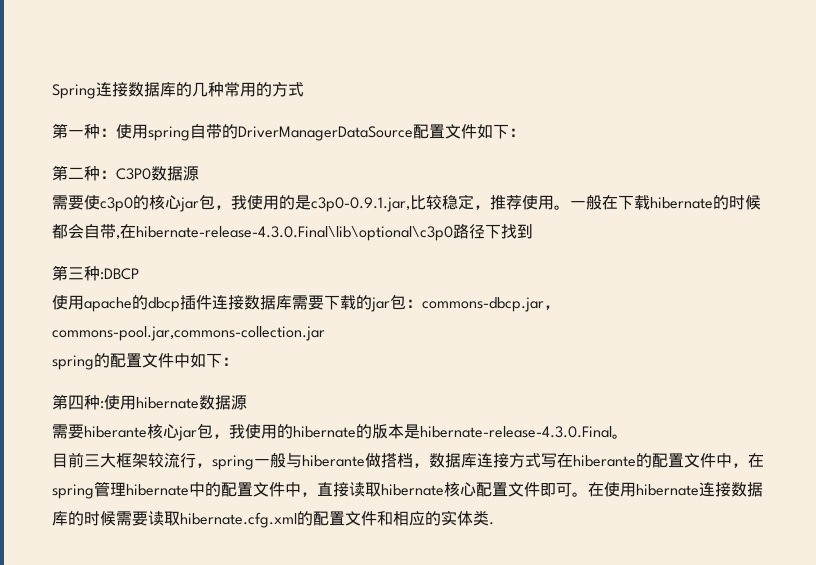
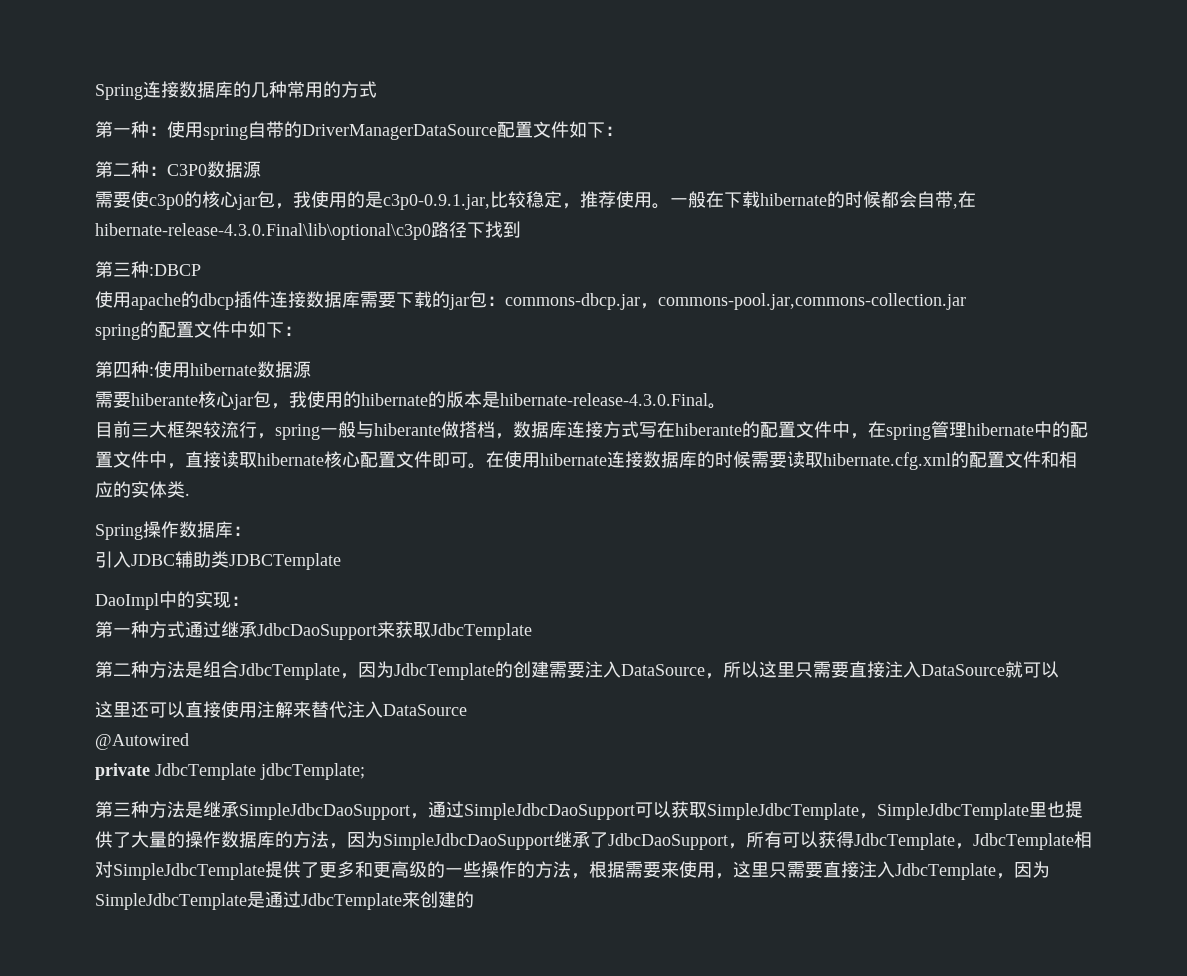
(494, 523) none -> [95,521,251,540] [95,551,341,570] [95,591,249,610] [95,621,532,640] [95,661,1059,680] [95,701,467,718] [95,733,189,750] [95,763,365,780] [95,801,1083,820] [95,831,1092,850] [95,861,1050,880] [95,891,474,910] // Spring操作数据库： // 引入JDBC辅助类JDBCTemplate // DaoImpl中的实现： // 第一种方式通过继承JdbcDaoSupport来获取JdbcTemplate // 第二种方法是组合JdbcTemplate，因为JdbcTemplate的创建需要注入DataSource，所以这里只需要直接注入DataSource就可以 // 这里还可以直接使用注解来替代注入DataSource // @Autowired // private JdbcTemplate jdbcTemplate; // 第三种方法是继承SimpleJdbcDaoSupport，通过SimpleJdbcDaoSupport可以获取SimpleJdbcTemplate，SimpleJdbcTemplate里也提供了大量的操作数据库的方法，因为SimpleJdbcDaoSupport继承了JdbcDaoSupport，所有可以获得JdbcTemplate，JdbcTemplate相对SimpleJdbcTemplate提供了更多和更高级的一些操作的方法，根据需要来使用，这里只需要直接注入JdbcTemplate，因为SimpleJdbcTemplate是通过JdbcTemplate来创建的

